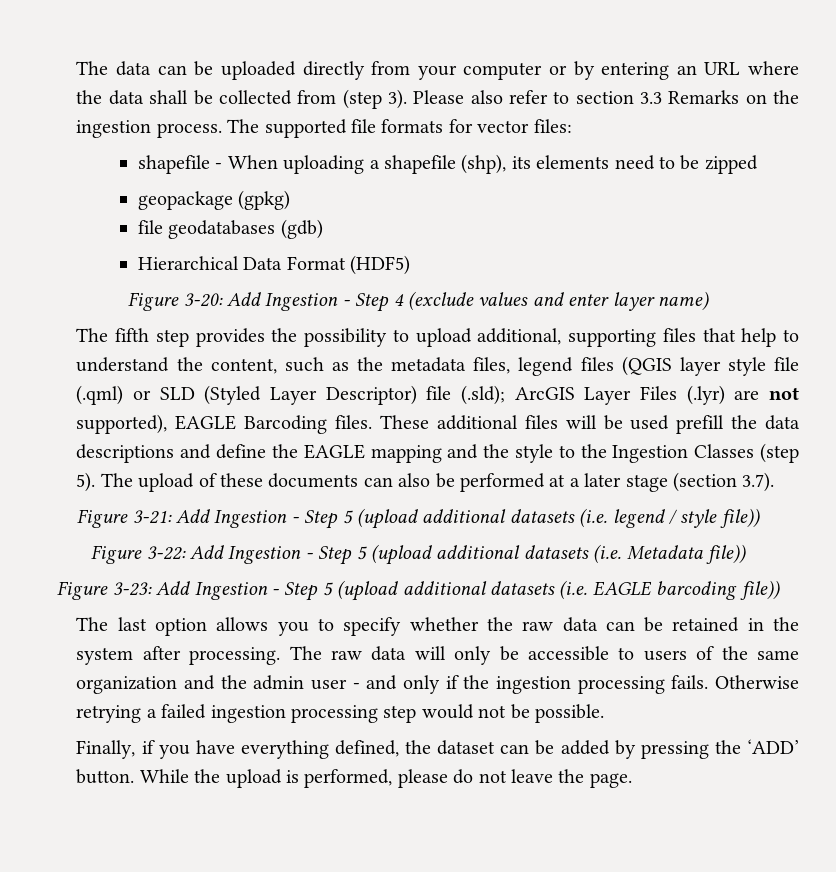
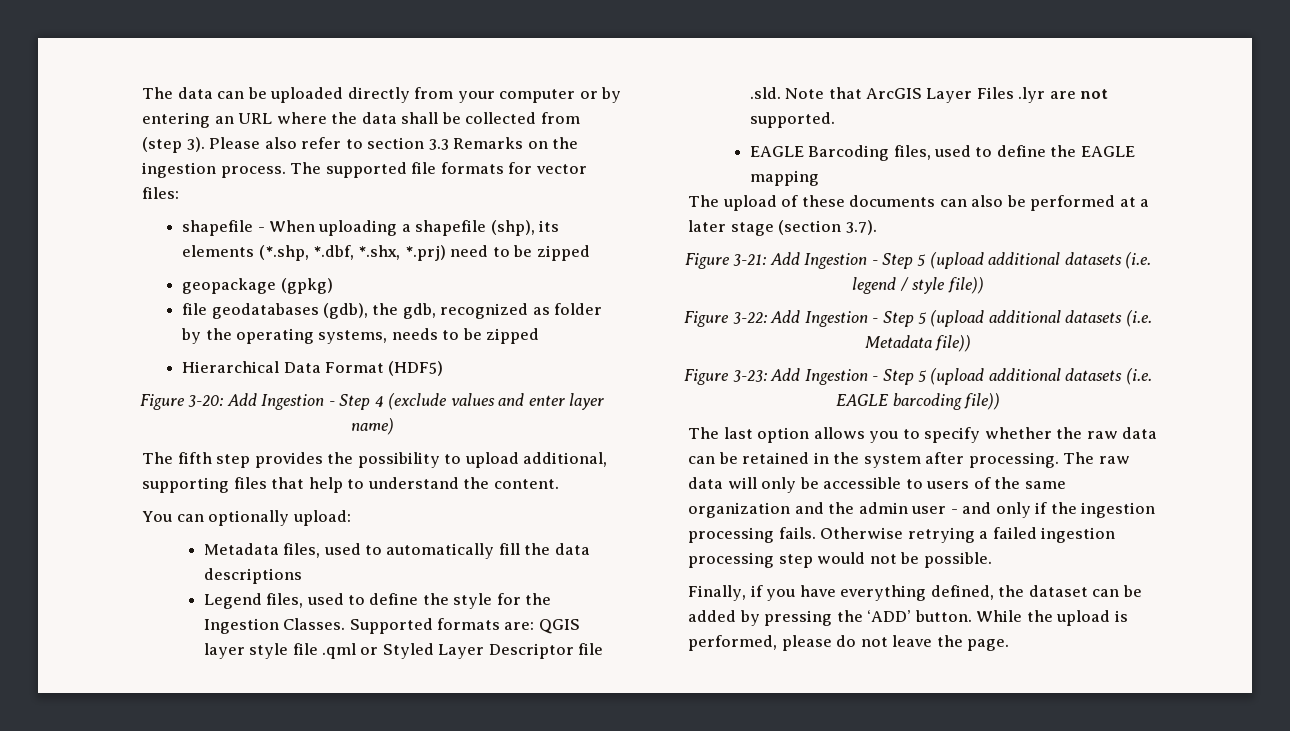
(610, 162) none -> [258,245,446,261] (*.shp, *.dbf, *.shx, *.prj)
[280,219,323,239] (gdb) -> [323,303,603,319] [181,328,540,344] (gdb), the gdb, recognized as folder by the operating systems, needs to be zipped
[210,356,800,376] [76,385,506,405] content, such as the metadata files, legend files (QGIS layer style file (.qml) or SLD (Styled Layer Descriptor) file (.sld); -> [493,479,559,489] [142,510,351,526] [203,543,590,559] [203,568,302,584] [203,593,552,609] [203,618,580,634] [203,643,604,659] [749,87,862,99] content. // You can optionally upload: // Metadata files, used to automatically fill the data descriptions // Legend files, used to define the style for the Ingestion Classes. Supported formats are: QGIS layer style file .qml or Styled Layer Descriptor file .sld. Note that
[686,385,725,405] (.lyr) -> [1018,87,1046,103] .lyr
[76,414,168,434] supported), -> [749,112,835,128] supported. //
[335,415,801,434] [76,443,799,463] [76,472,96,492] files. These additional files will be used prefill the data descriptions and define the EAGLE mapping and the style to the Ingestion Classes (step 5). -> [893,145,1135,160] [749,170,819,186] files, used to define the EAGLE mapping //

